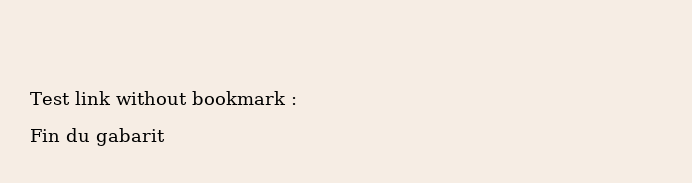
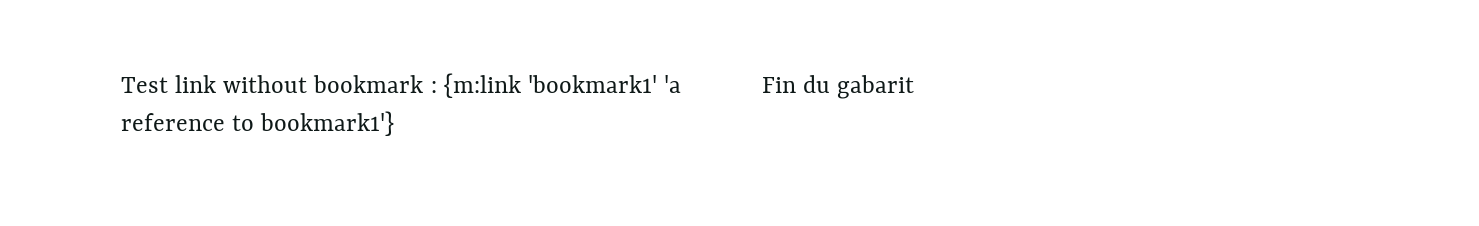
(297, 101) none -> [443,73,682,98] [121,111,395,136] {m:link 'bookmark1' 'a reference to bookmark1'}

